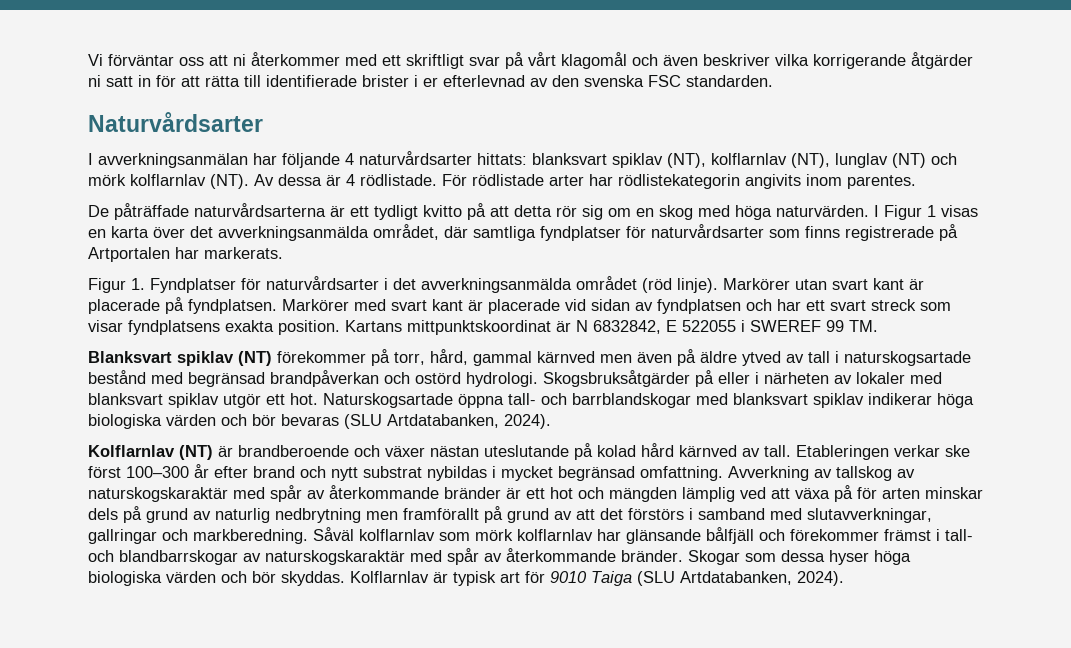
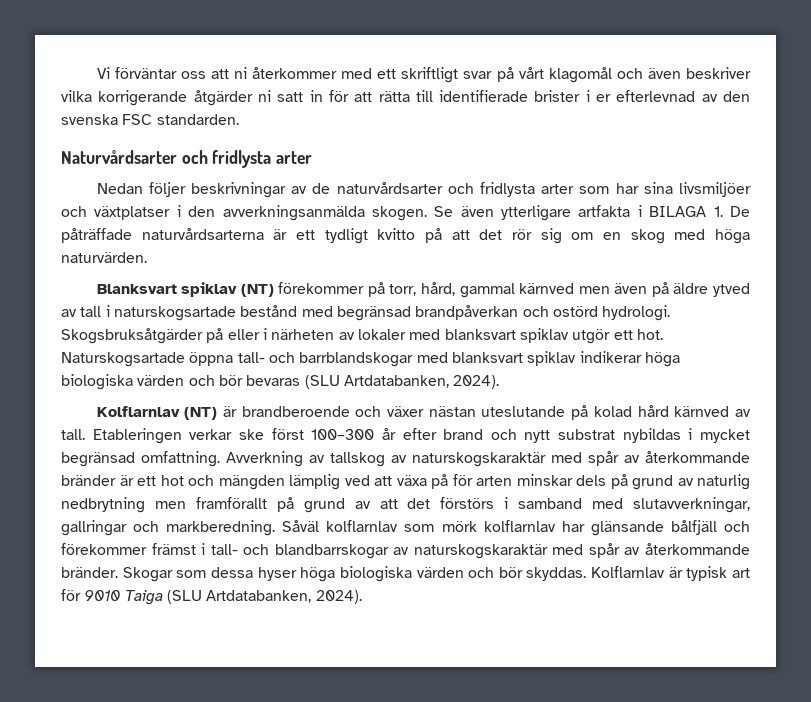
[88,151,957,168] [88,174,916,189] // I avverkningsanmälan har följande 4 naturvårdsarter hittats: blanksvart spiklav (NT), kolflarnlav (NT), lunglav (NT) och mörk kolflarnlav (NT). Av dessa är 4 rödlistade. För rödlistade arter har rödlistekategorin angivits inom parentes. // -> [181,150,313,168] [96,182,751,198] [61,205,723,221] och fridlysta arter // Nedan följer beskrivningar av de naturvårdsarter och fridlysta arter som har sina livsmiljöer och växtplatser i den avverkningsanmälda skogen. Se även ytterligare artfakta i BILAGA 1.
[514,205,552,217] detta -> [479,229,503,240] det
[874,205,978,220] [88,224,958,241] [88,247,283,262] [88,276,924,293] [88,297,951,314] [88,320,878,335] I Figur 1 visas en karta över det avverkningsanmälda området, där samtliga fyndplatser för naturvårdsarter som finns registrerade på Artportalen har markerats. // Figur 1. Fyndplatser för naturvårdsarter i det avverkningsanmälda området (röd linje). Markörer utan svart kant är placerade på fyndplatsen. Markörer med svart kant är placerade vid sidan av fyndplatsen och har ett svart streck som visar fyndplatsens exakta position. Kartans mittpunktskoordinat är N 6832842, E 522055 i SWEREF 99 TM. -> (147, 257) none

